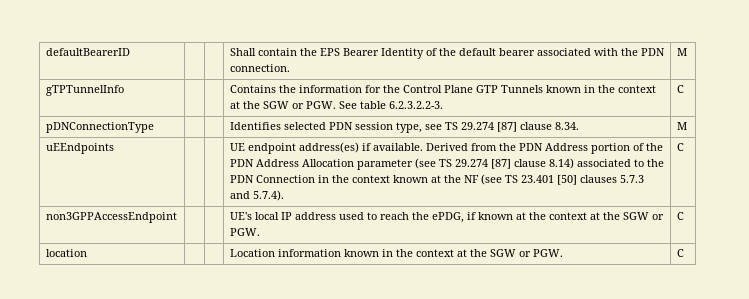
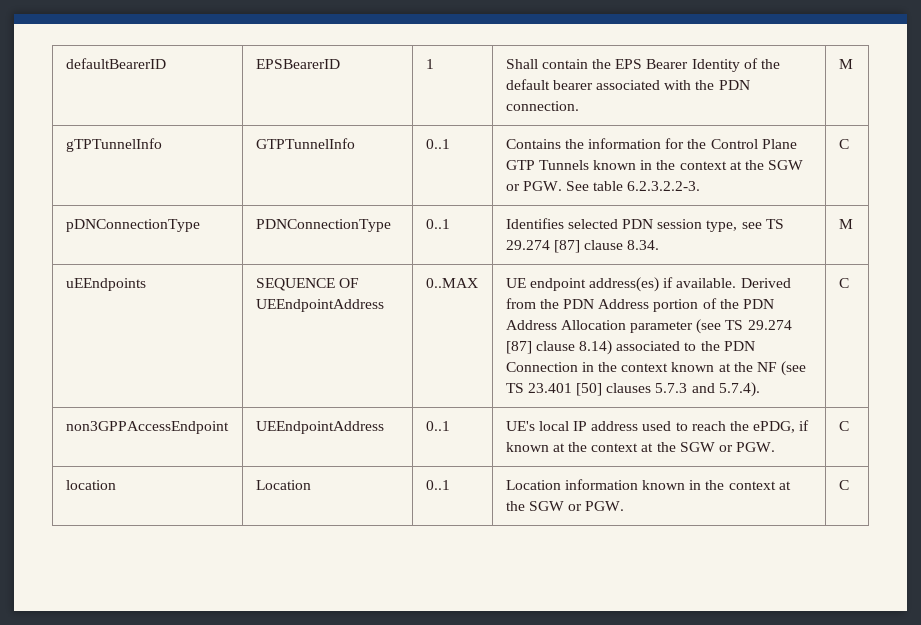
(130, 52) | -> [255,59,340,69] [425,59,434,69] EPSBearerID | 1
(124, 90) | -> [255,138,355,149] [425,139,450,149] GTPTunnelInfo | 0..1
(154, 127) | -> [255,219,391,232] [425,219,450,229] PDNConnectionType | 0..1
(114, 148) | -> [255,278,359,291] [255,299,384,312] [425,278,478,288] SEQUENCE OF UEEndpointAddress | 0..MAX
(177, 217) | -> [255,421,384,434] [425,421,450,431] UEEndpointAddress | 0..1
(87, 253) | -> [255,480,311,490] [425,480,450,490] Location | 0..1

